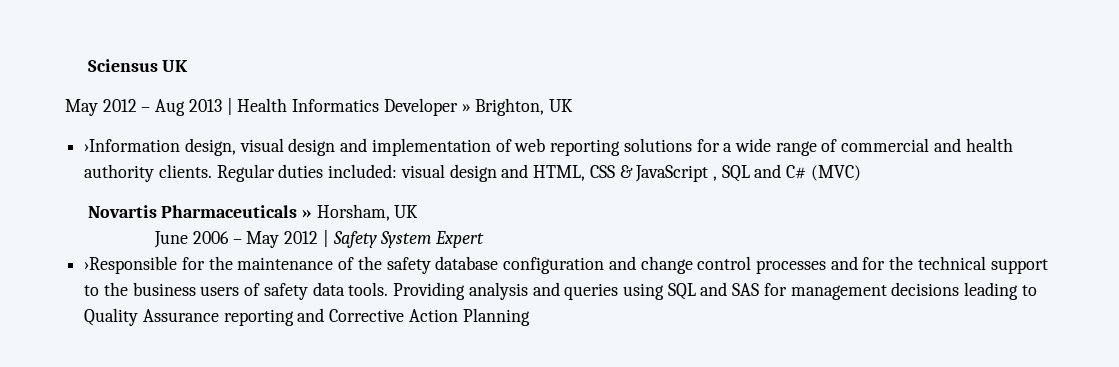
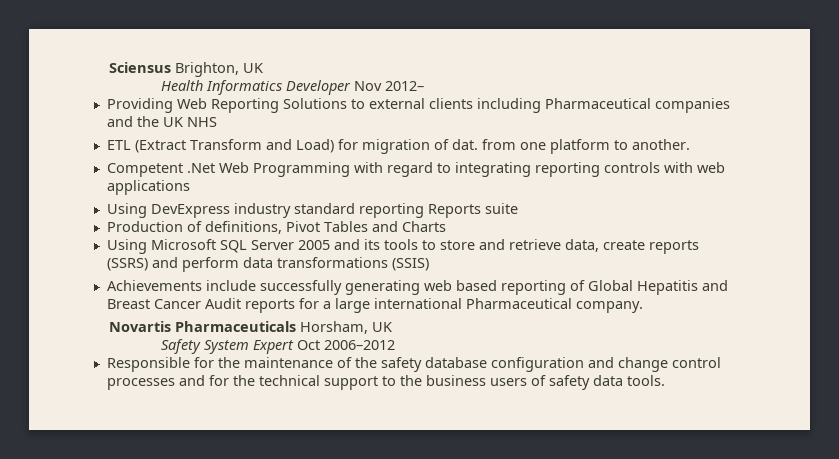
[162,60,189,72] [65,98,573,116] [84,138,1013,156] [84,164,861,182] UK // May 2012 – Aug 2013 | Health Informatics Developer » Brighton, UK // ›Information design, visual design and implementation of web reporting solutions for a wide range of commercial and health authority clients. Regular duties included: visual design and HTML, CSS & JavaScript , SQL and C# (MVC) -> [174,62,263,77] [161,80,425,95] [106,98,730,113] [106,116,217,127] [106,139,690,154] [106,162,725,177] [106,180,190,195] [106,203,518,218] [106,221,446,234] [106,239,699,254] [106,257,429,272] [106,280,728,295] [106,298,643,313] Brighton, UK // Health Informatics Developer Nov 2012– // Providing Web Reporting Solutions to external clients including Pharmaceutical companies and the UK NHS // ETL (Extract Transform and Load) for migration of dat. from one platform to another. // Competent .Net Web Programming with regard to integrating reporting controls with web applications // Using DevExpress industry standard reporting Reports suite // Production of definitions, Pivot Tables and Charts // Using Microsoft SQL Server 2005 and its tools to store and retrieve data, create reports (SSRS) and perform data transformations (SSIS) // Achievements include successfully generating web based reporting of Global Hepatitis and Breast Cancer Audit reports for a large international Pharmaceutical company.
[302,209,313,218] » -> (296, 326) none
[154,230,329,248] June 2006 – May 2012 | -> (392, 327) none
[84,256,178,274] // ›Responsible -> [297,340,396,350] [106,357,190,372] Oct 2006–2012 // Responsible
[393,282,1037,300] [84,308,530,326] Providing analysis and queries using SQL and SAS for management decisions leading to Quality Assurance reporting and Corrective Action Planning -> (665, 380) none

